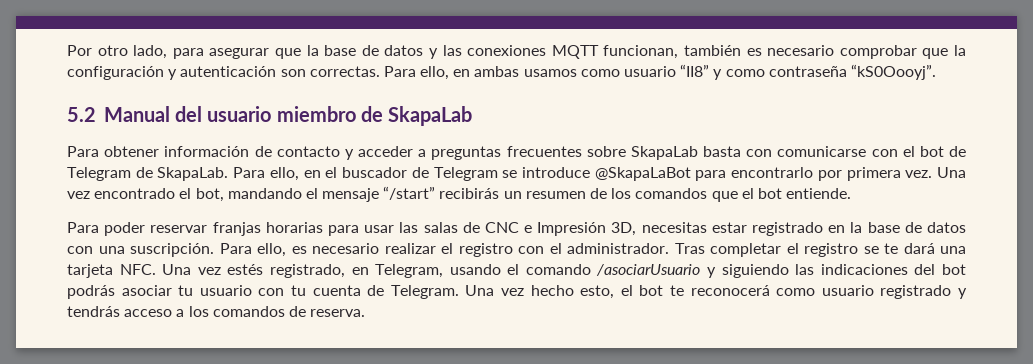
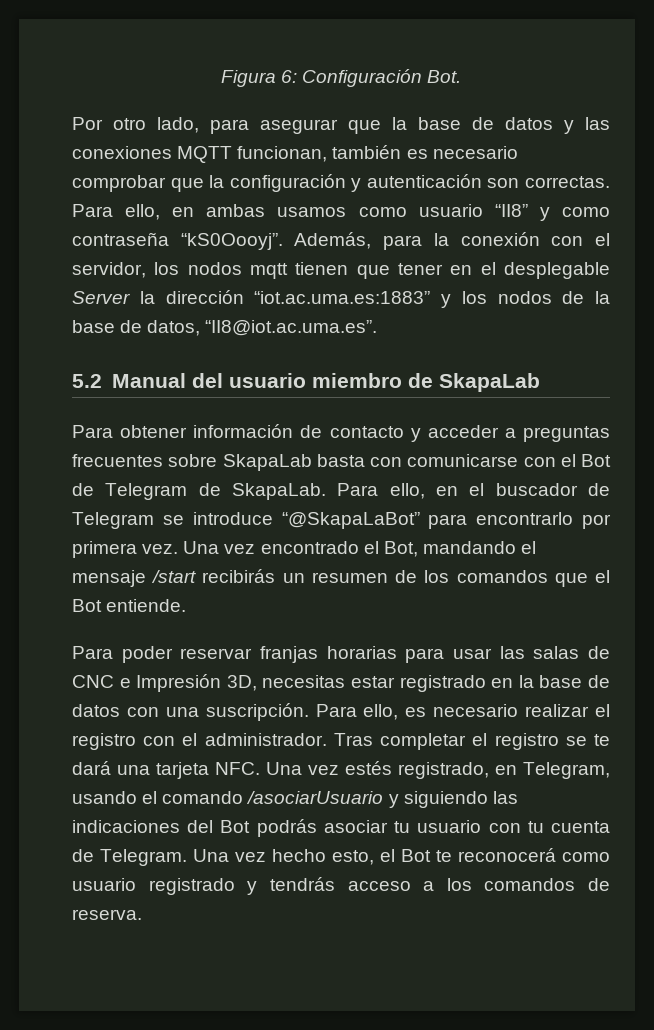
(67, 50) none -> [220,69,462,87] Figura 6: Configuración Bot. //
(936, 72) none -> [294,232,610,250] [72,262,610,279] [72,290,610,308] [72,320,378,336] Además, para la conexión con el servidor, los nodos mqtt tienen que tener en el desplegable Server la dirección “iot.ac.uma.es:1883” y los nodos de la base de datos, “II8@iot.ac.uma.es”.
[919,146,944,157] bot -> [581,454,611,467] Bot
[594,167,691,181] @SkapaLaBot -> [281,512,420,529] “@SkapaLaBot”
[195,188,224,202] bot, -> [383,541,418,557] Bot,
[383,186,436,200] “/start” -> [151,570,197,583] /start
[757,188,782,199] bot -> [72,599,102,612] Bot
[942,264,967,275] bot -> [220,820,251,833] Bot
[639,285,664,296] bot -> [401,849,431,862] Bot

